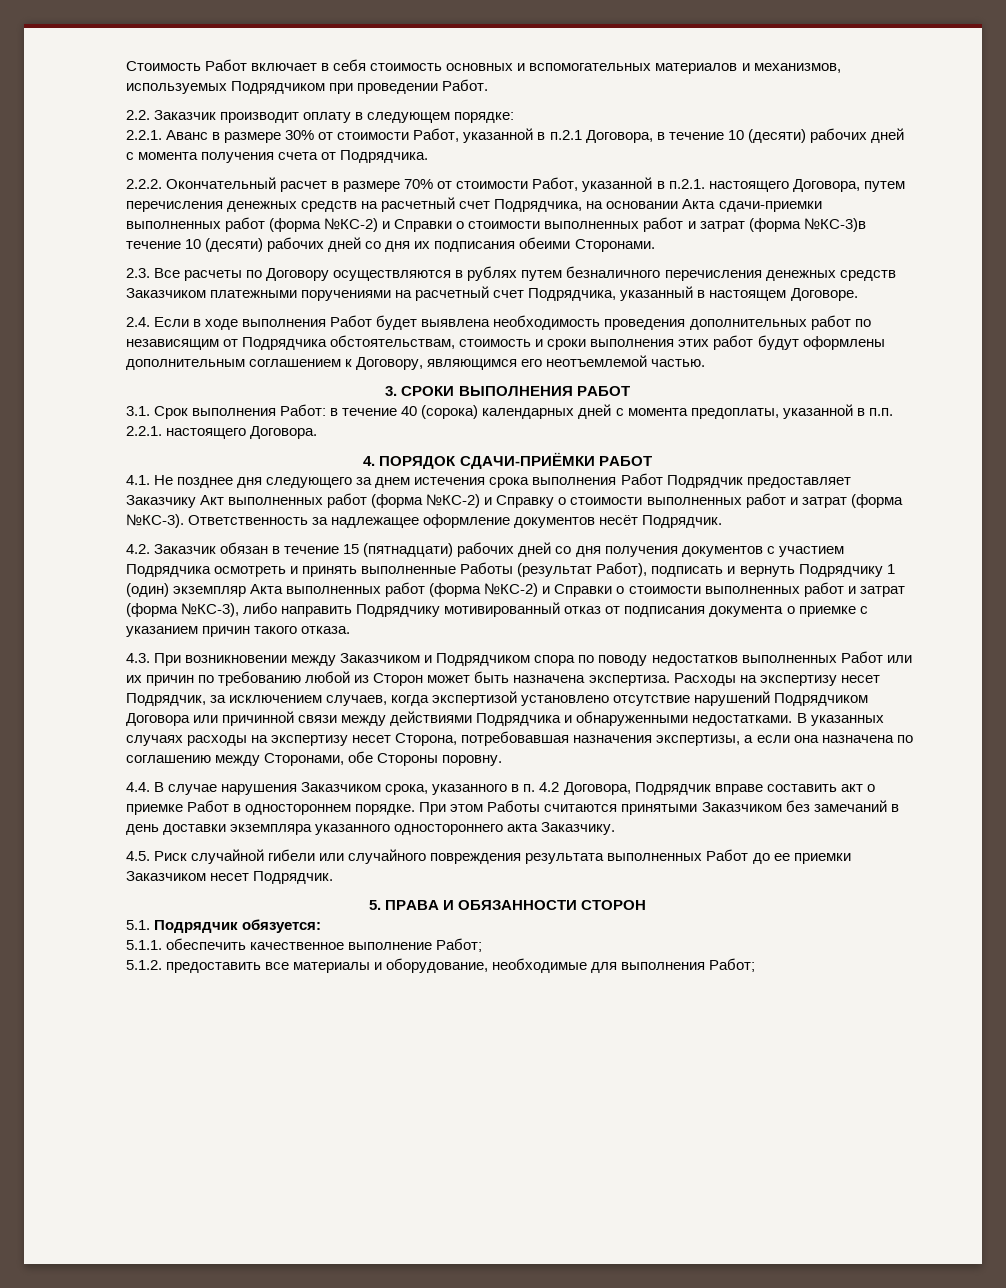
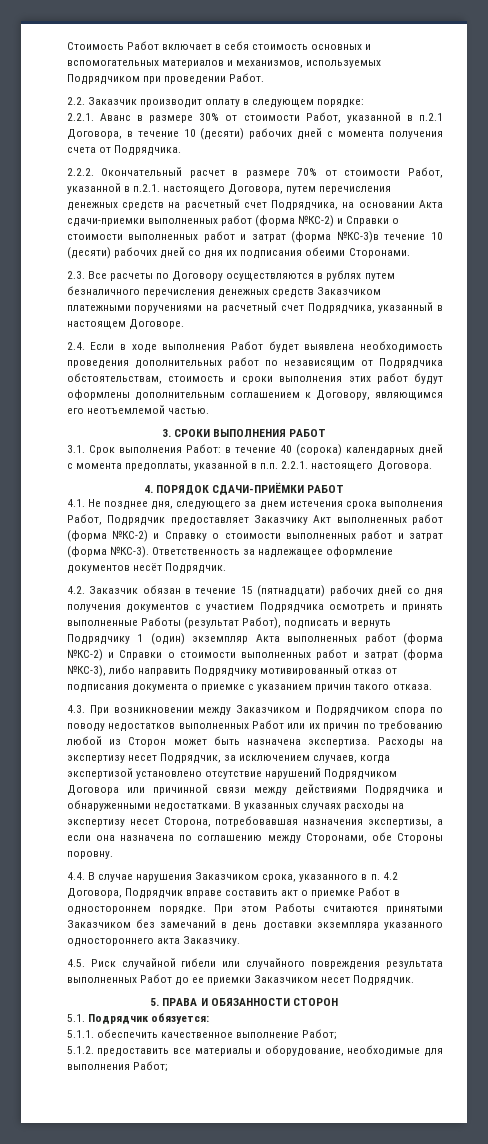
[237,477,263,488] дня -> [151,501,174,510] дня,
[620,473,663,485] Работ -> [66,514,102,525] Работ,

